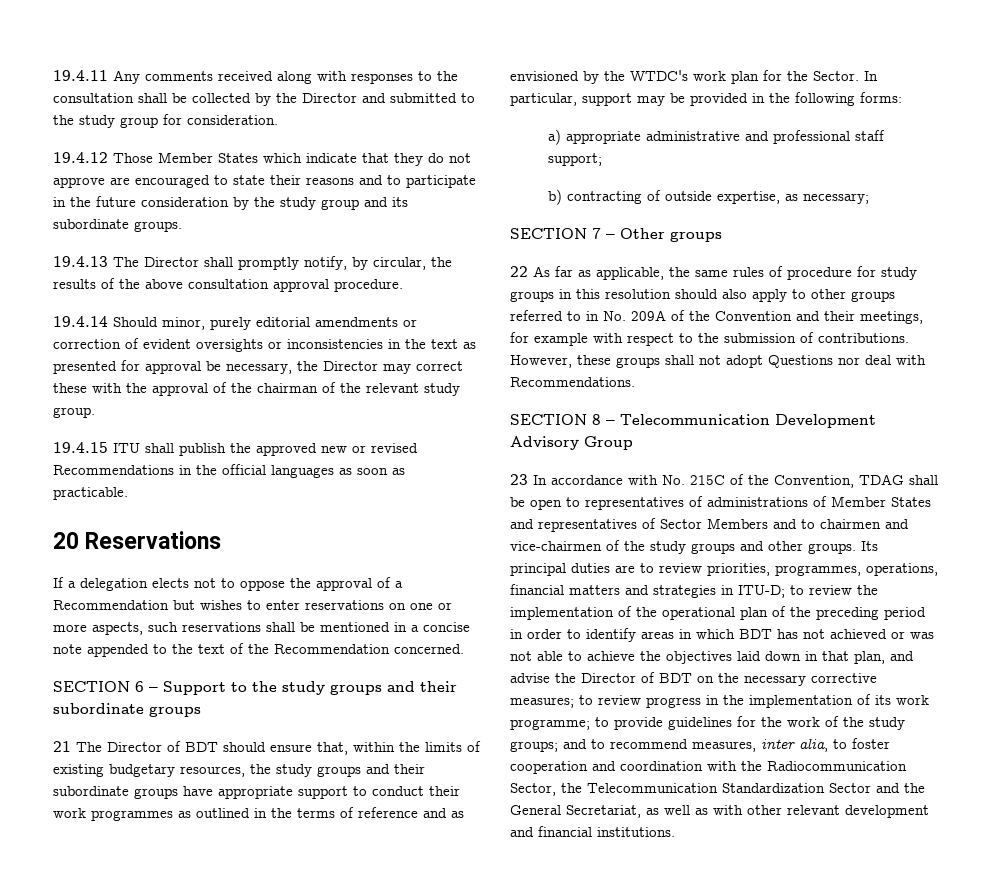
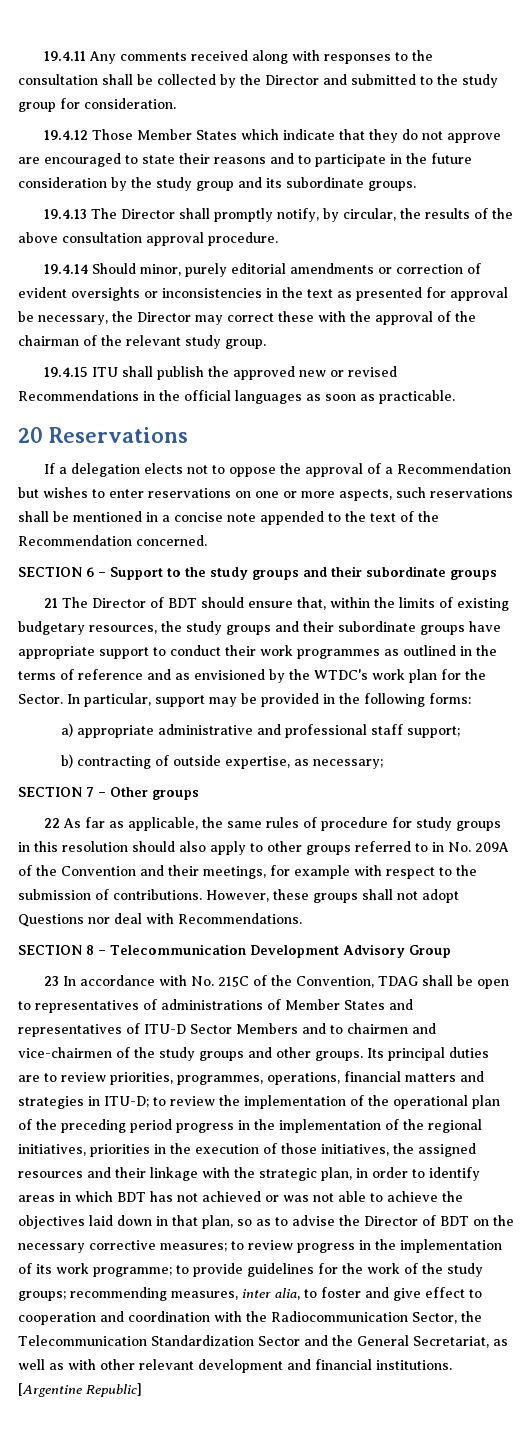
(656, 523) none -> [144,1024,186,1034] ITU-D
(926, 613) none -> [176,1119,482,1133] [18,1143,476,1157] [18,1167,352,1181] progress in the implementation of the regional initiatives, priorities in the execution of those initiatives, the assigned resources and their linkage with the strategic plan,
[890,651,914,661] and -> [237,1217,288,1226] so as to
[563,739,688,749] and to recommend -> [70,1287,167,1301] recommending
(890, 743) none -> [365,1287,482,1301] and give effect to
(675, 832) none -> [18,1383,142,1397] [Argentine Republic]

